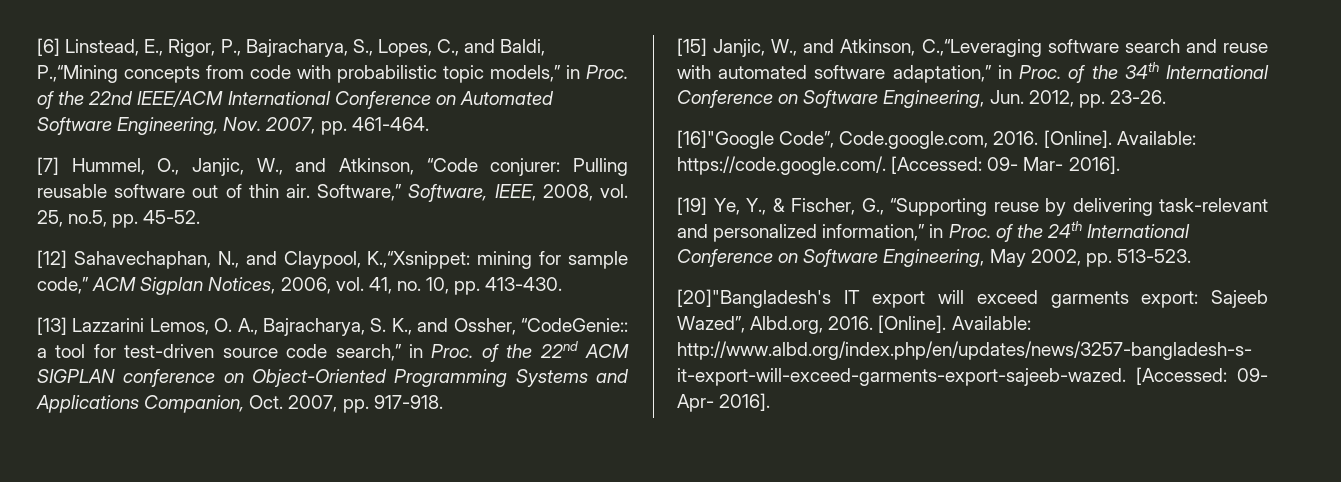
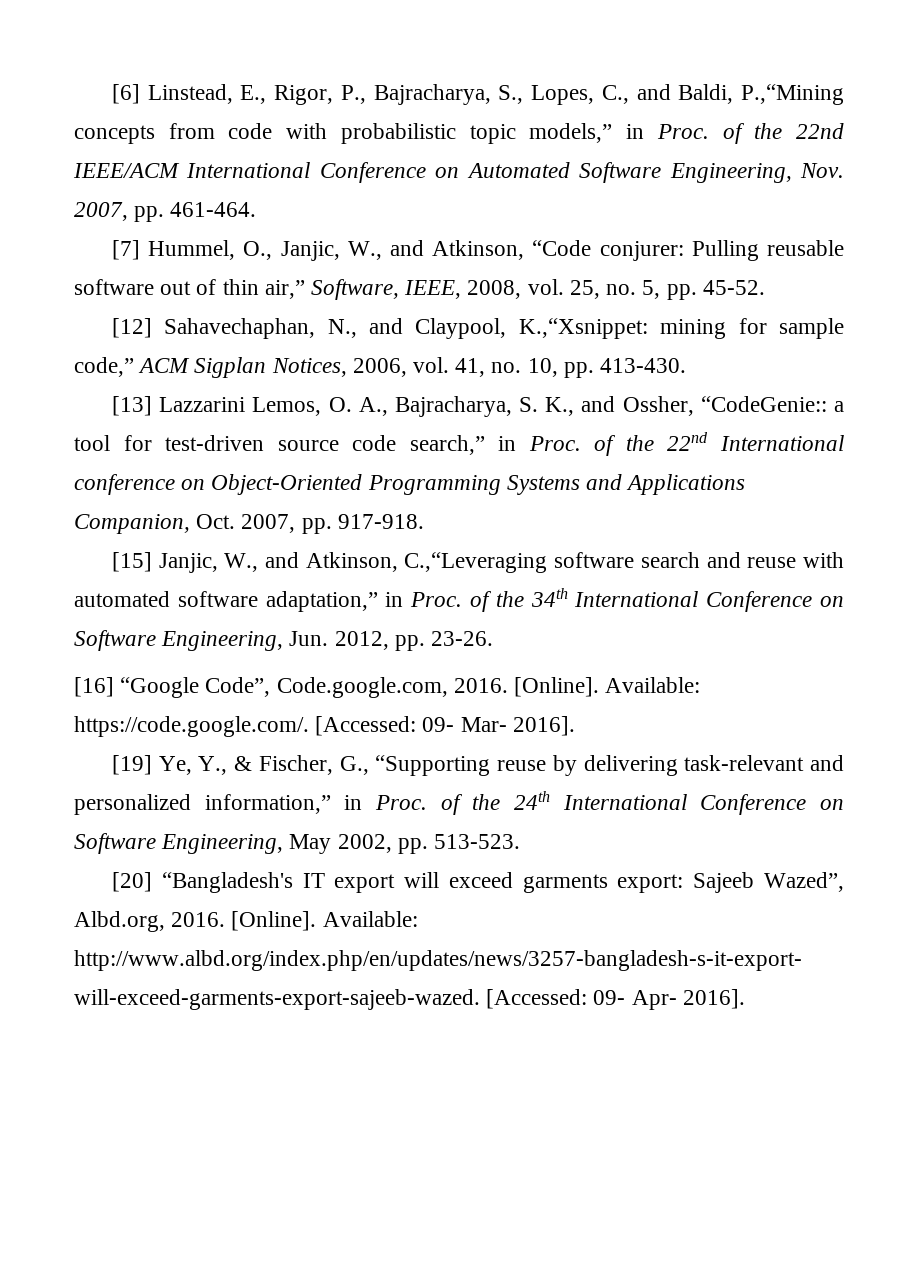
[286,184,403,201] air. Software,” -> [264,280,305,299] air,”
[68,210,108,227] no.5, -> [606,280,661,299] no. 5,
[585,344,630,358] [37,369,115,383] ACM SIGPLAN -> [719,435,844,451] International
[677,130,774,149] [16]"Google -> [74,677,200,698] [16] “Google
[677,289,831,308] [20]"Bangladesh's -> [111,872,293,893] [20] “Bangladesh's

